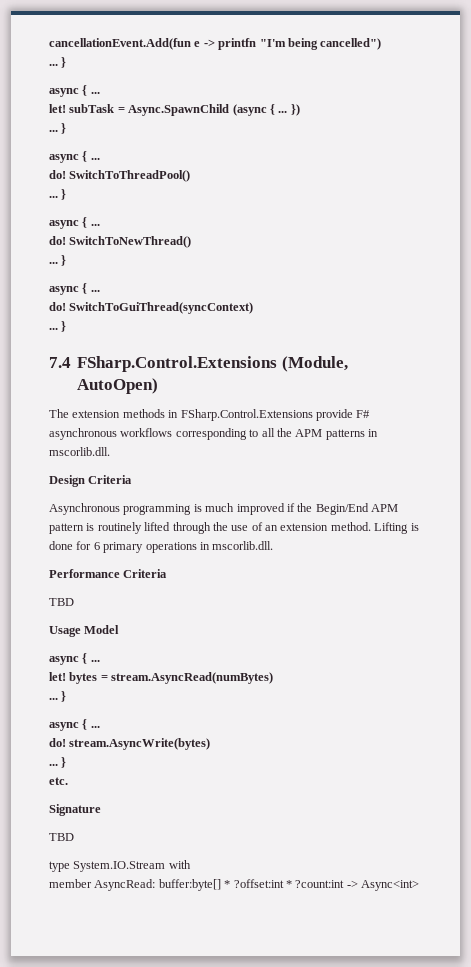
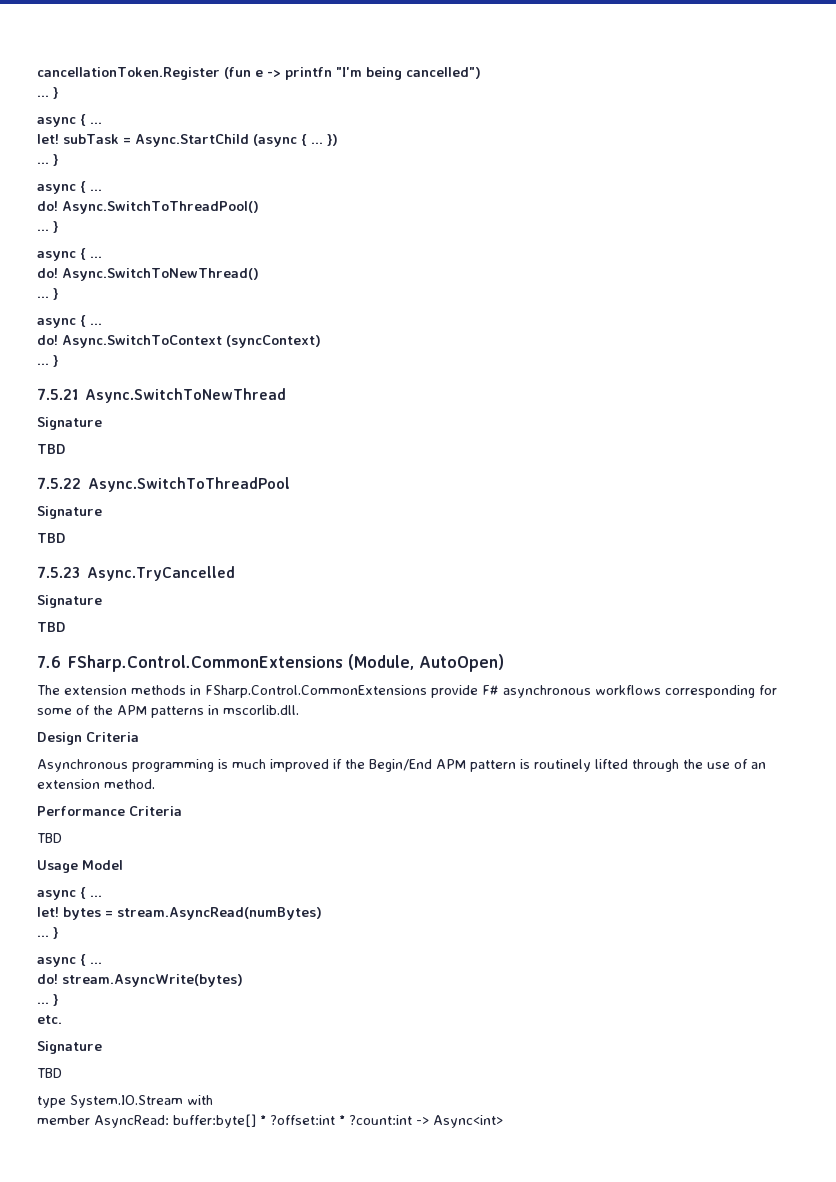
[49,38,191,50] cancellationEvent.Add(fun -> [37,67,251,80] cancellationToken.Register (fun
[128,104,230,116] Async.SpawnChild -> [134,134,249,147] Async.StartChild
[69,170,191,182] [49,189,67,200] [49,217,100,229] [49,236,192,248] [49,255,67,266] [49,283,100,295] [49,302,254,314] [49,321,67,332] [49,356,278,372] SwitchToThreadPool() // ... } // async { ... // do! SwitchToNewThread() // ... } // async { ... // do! SwitchToGuiThread(syncContext) // ... } // 7.4 FSharp.Control.Extensions -> [62,201,259,214] [37,221,58,233] [37,248,102,261] [37,268,259,281] [37,288,58,300] [37,315,102,328] [37,335,321,348] [37,355,58,367] [37,388,287,403] [37,417,102,430] [37,444,66,454] [37,477,291,492] [37,506,102,519] [37,533,66,543] [37,566,236,581] [37,595,102,608] [37,622,66,632] [37,655,344,672] Async.SwitchToThreadPool() // ... } // async { ... // do! Async.SwitchToNewThread() // ... } // async { ... // do! Async.SwitchToContext (syncContext) // ... } // 7.5.21 Async.SwitchToNewThread // Signature // TBD // 7.5.22 Async.SwitchToThreadPool // Signature // TBD // 7.5.23 Async.TryCancelled // Signature // TBD // 7.6 FSharp.Control.CommonExtensions
[180,409,313,421] FSharp.Control.Extensions -> [205,685,427,698] FSharp.Control.CommonExtensions
[249,428,275,437] to all -> [759,685,777,695] [37,705,90,715] for some of
[374,522,419,534] [49,541,274,553] Lifting is done for 6 primary operations in mscorlib.dll. -> (155, 784) none

